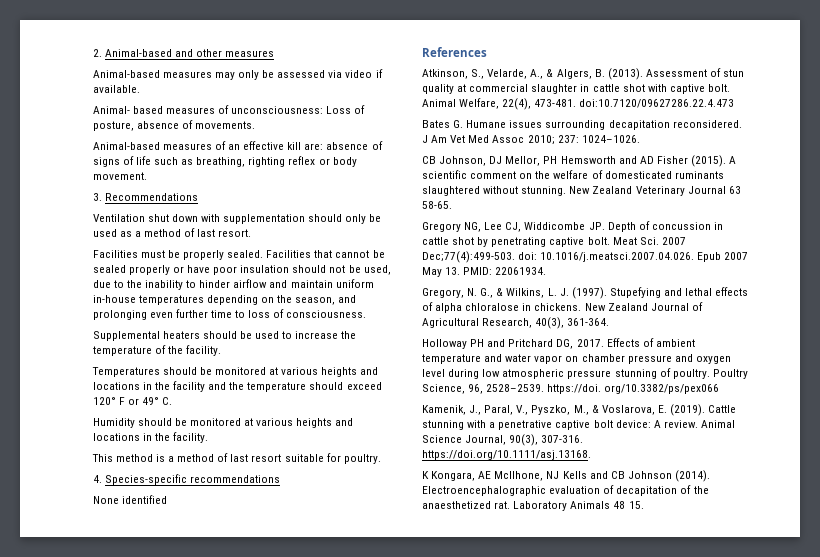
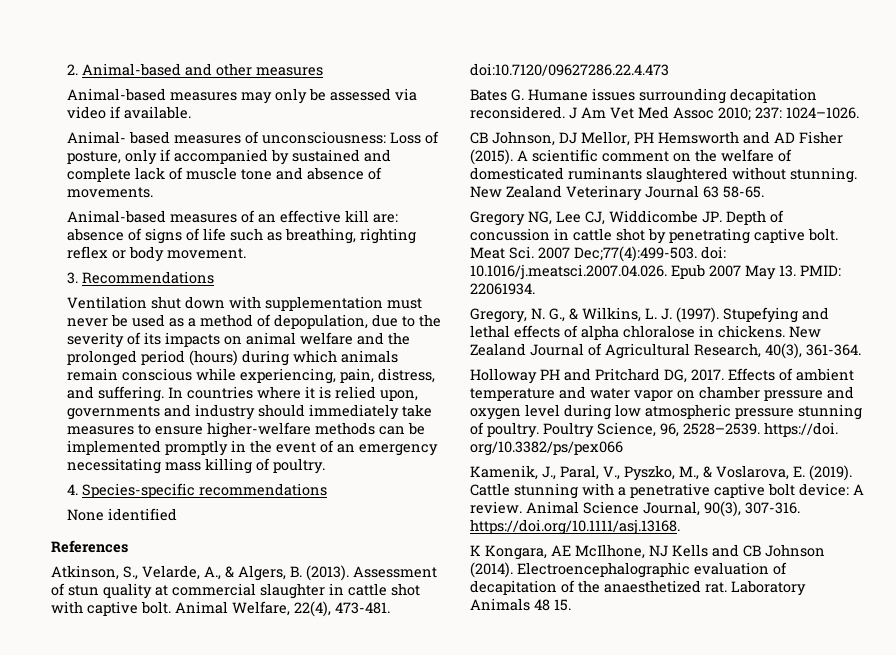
(134, 126) none -> [125,149,392,165] [67,167,304,182] only if accompanied by sustained and complete lack of muscle tone and
[308,214,367,224] should only -> [387,298,423,309] [67,318,109,327] must never
[197,229,252,237] [92,250,385,260] [92,265,391,275] [92,279,374,290] [92,295,357,305] [92,309,367,320] [92,331,357,341] [92,345,221,356] [91,367,379,377] [92,381,382,392] [92,397,173,405] [92,418,354,428] [92,432,208,443] [91,453,341,462] last resort. // Facilities must be properly sealed. Facilities that cannot be sealed properly or have poor insulation should not be used, due to the inability to hinder airflow and maintain uniform in-house temperatures depending on the season, and prolonging even further time to loss of consciousness. // Supplemental heaters should be used to increase the temperature of the facility. // Temperatures should be monitored at various heights and locations in the facility and the temperature should exceed 120° F or 49° C. // Humidity should be monitored at various heights and locations in the facility. // This method is a method of last resort suitable for -> [274,314,442,329] [67,332,411,348] [67,350,399,366] [67,368,436,384] [67,386,419,402] [67,404,433,420] [67,422,426,438] [67,440,439,456] [67,458,271,474] depopulation, due to the severity of its impacts on animal welfare and the prolonged period (hours) during which animals remain conscious while experiencing, pain, distress, and suffering. In countries where it is relied upon, governments and industry should immediately take measures to ensure higher-welfare methods can be implemented promptly in the event of an emergency necessitating mass killing of

